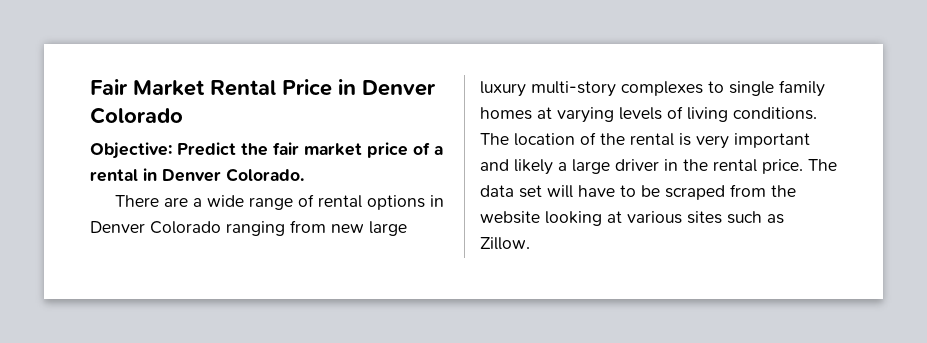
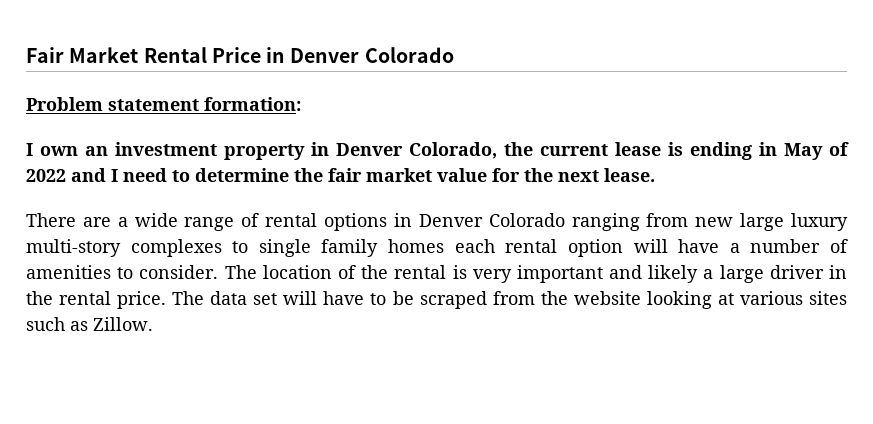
[90,142,443,159] [90,168,304,182] Objective: Predict the fair market price of a rental in Denver Colorado. -> [26,97,301,111] [26,142,849,160] [26,168,655,182] Problem statement formation: // I own an investment property in Denver Colorado, the current lease is ending in May of 2022 and I need to determine the fair market value for the next lease.
[537,106,817,123] at varying levels of living conditions. -> [454,239,849,257] [26,265,219,279] each rental option will have a number of amenities to consider.

